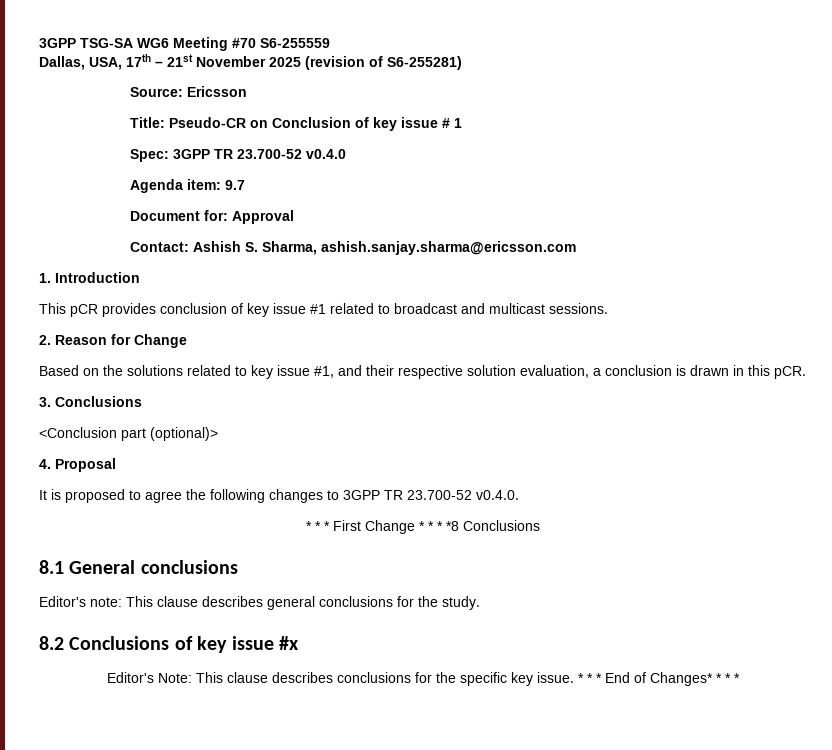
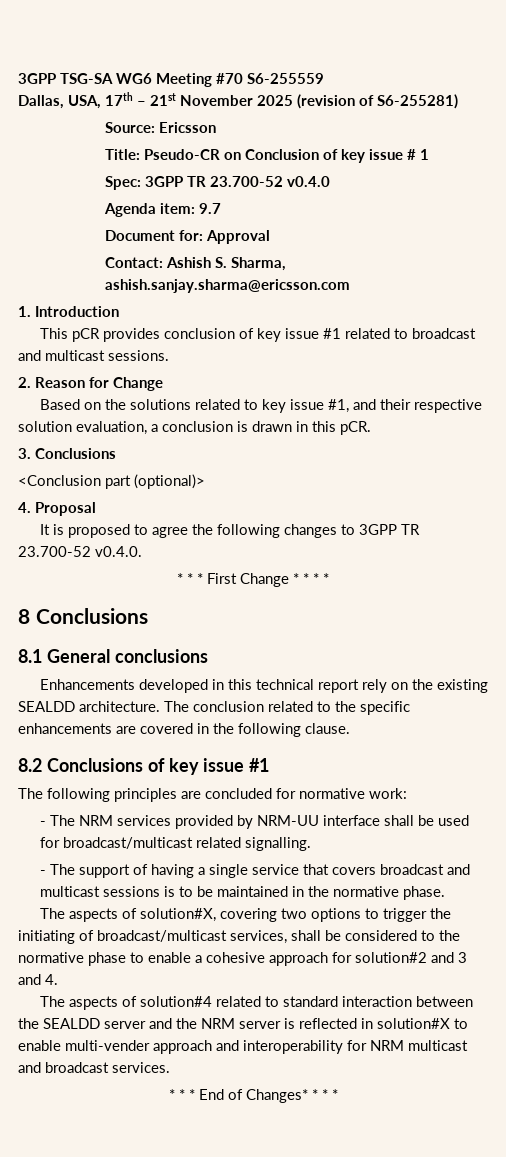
[446,521,459,531] *8 -> [323,573,329,584] [18,609,30,624] * // 8
[39,596,480,610] Editor's note: This clause describes general conclusions for the study. -> [39,679,488,693] [18,701,410,715] [18,723,350,737] Enhancements developed in this technical report rely on the existing SEALDD architecture. The conclusion related to the specific enhancements are covered in the following clause.
[279,636,299,650] [107,672,574,686] #x // Editor's Note: This clause describes conclusions for the specific key issue. -> [249,758,270,772] [18,788,407,802] [39,815,469,829] [39,837,311,851] [39,864,470,878] [39,886,445,900] [39,908,451,922] [18,930,460,944] [18,952,467,966] [18,974,58,985] [39,996,473,1010] [18,1018,468,1029] [18,1040,468,1054] [18,1062,170,1073] #1 // The following principles are concluded for normative work: // - The NRM services provided by NRM-UU interface shall be used for broadcast/multicast related signalling. // - The support of having a single service that covers broadcast and multicast sessions is to be maintained in the normative phase. // The aspects of solution#X, covering two options to trigger the initiating of broadcast/multicast services, shall be considered to the normative phase to enable a cohesive approach for solution#2 and 3 and 4. // The aspects of solution#4 related to standard interaction between the SEALDD server and the NRM server is reflected in solution#X to enable multi-vender approach and interoperability for NRM multicast and broadcast services. //

